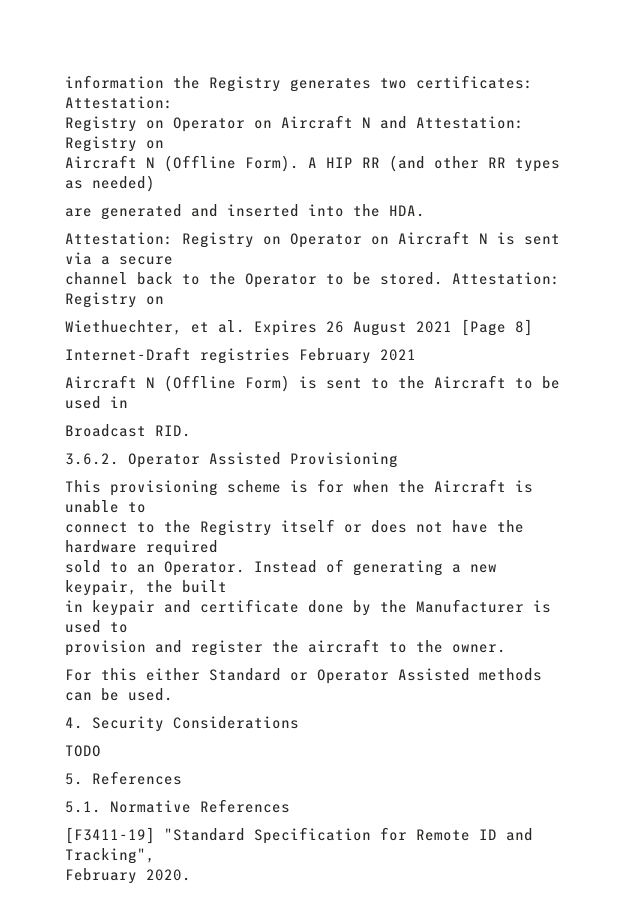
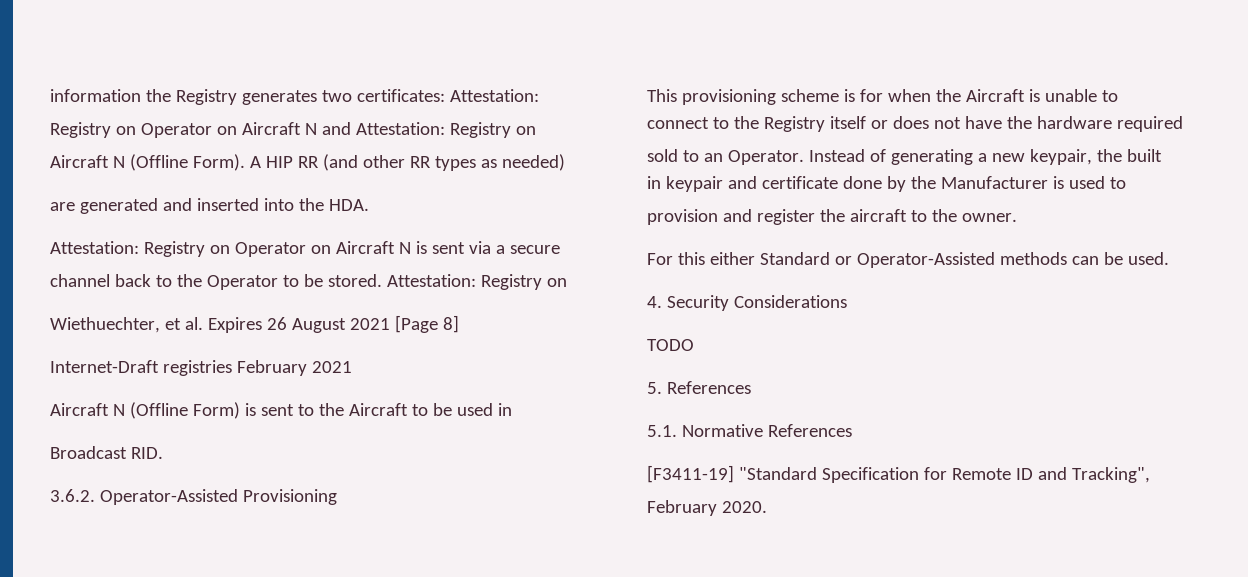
[128,452,281,468] Operator Assisted -> [99,489,238,505] Operator-Assisted
[317,668,470,684] Operator Assisted -> [856,252,995,268] Operator-Assisted

